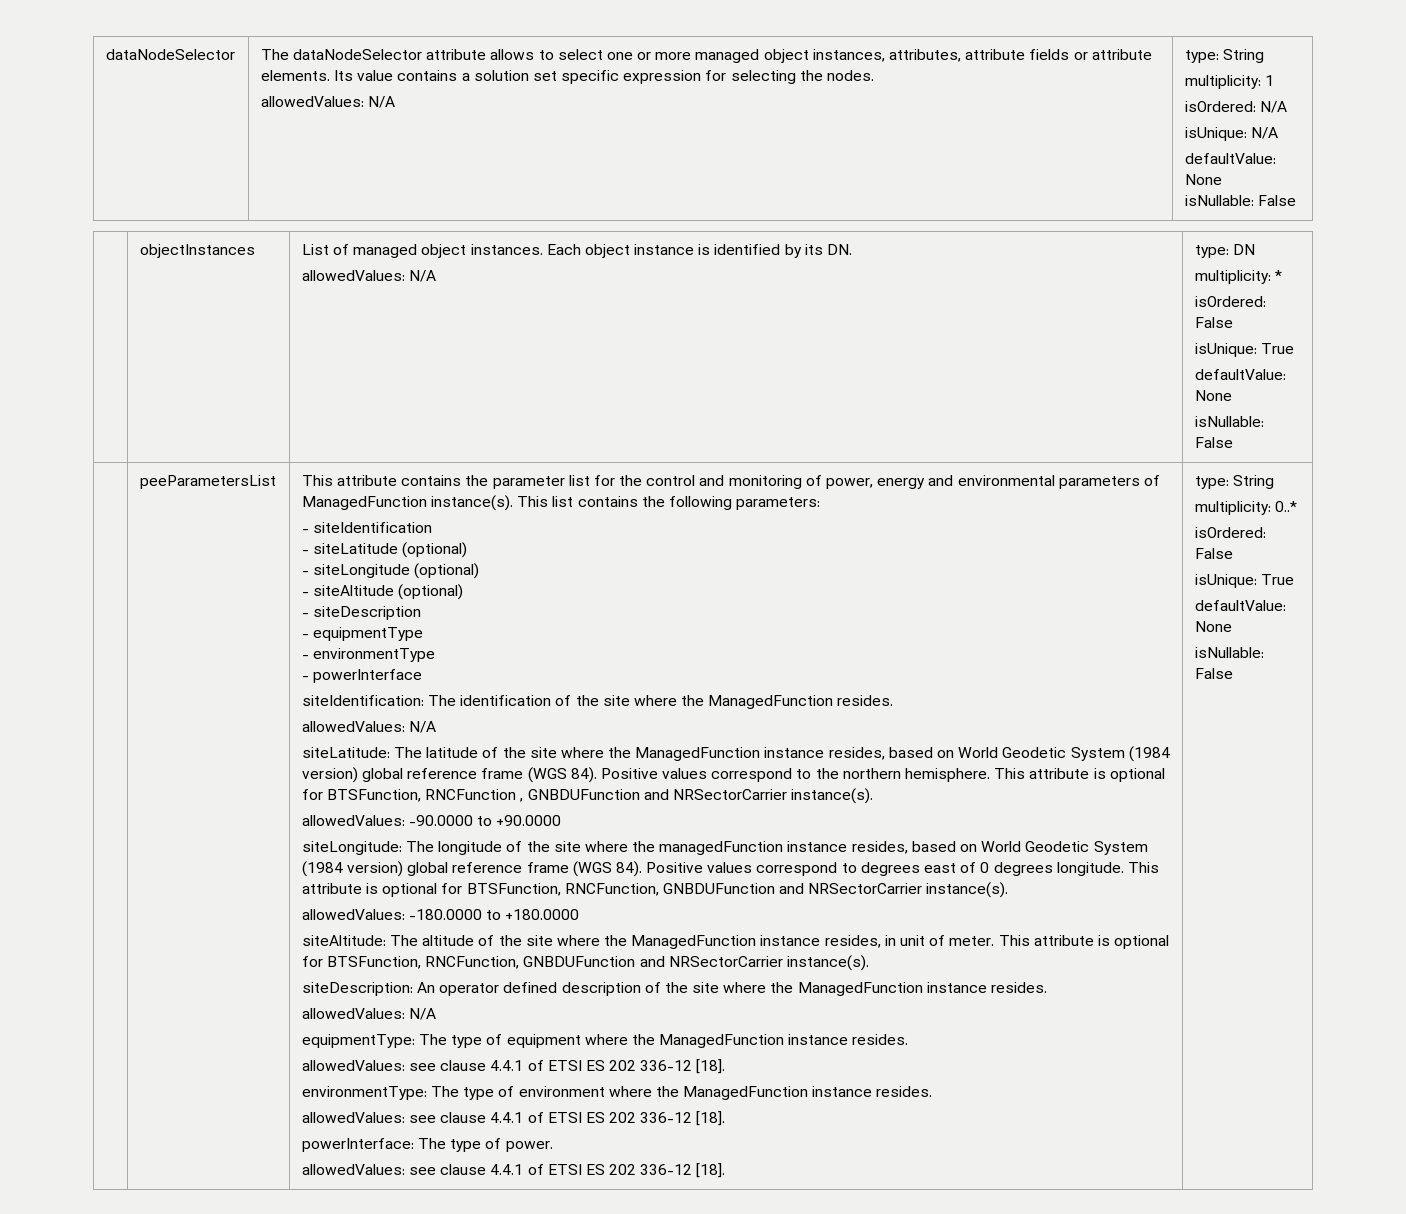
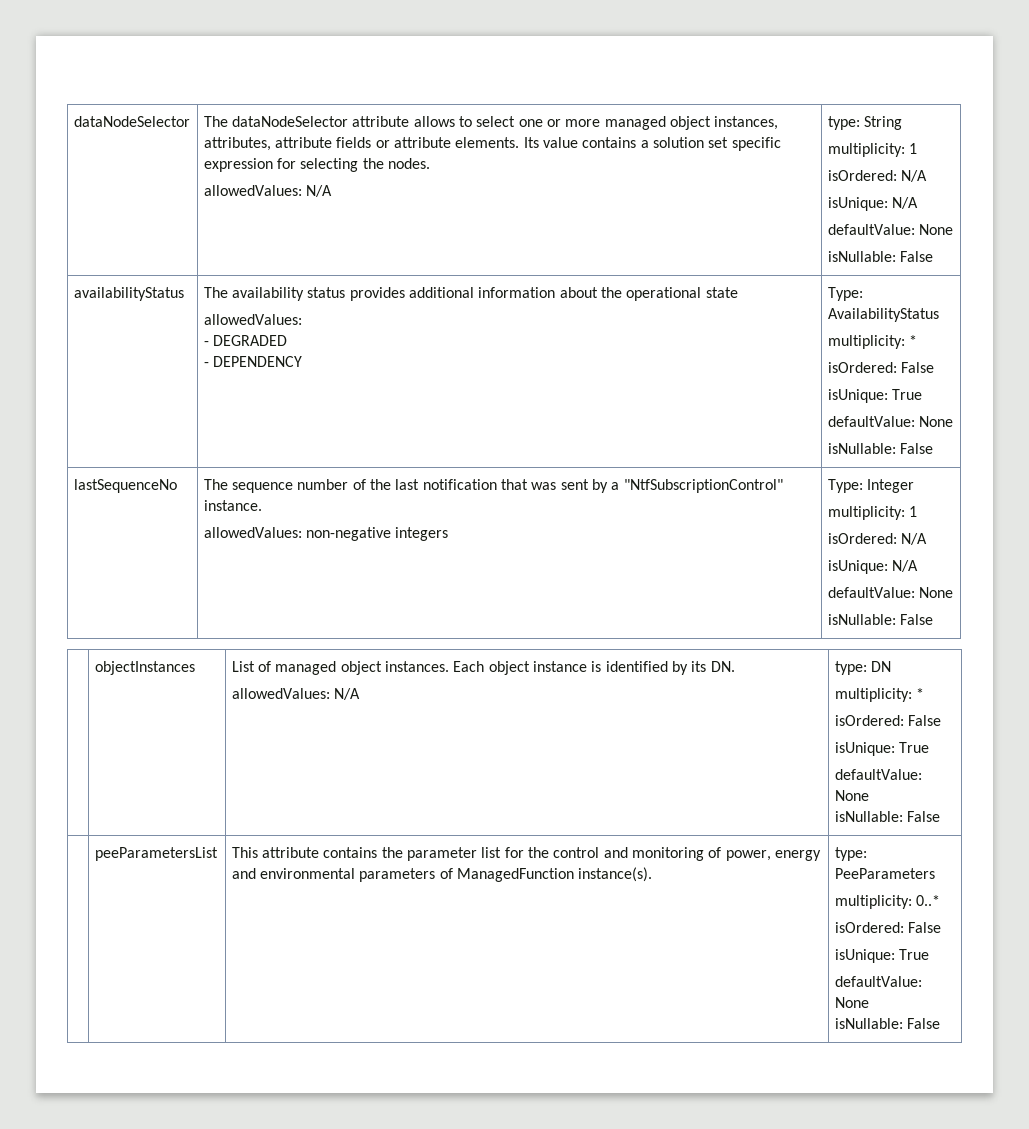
(1296, 200) none -> [73,287,184,301] [203,287,738,301] [203,314,302,325] [203,335,288,346] [203,356,303,367] [827,287,863,301] [827,308,939,322] [827,335,918,349] [827,362,935,373] [827,389,923,403] [827,416,954,427] [827,443,934,454] [73,479,177,493] [203,479,783,493] [203,500,262,511] [203,527,449,541] [827,479,915,493] [827,506,918,520] [827,533,928,545] [827,560,919,574] [827,587,954,598] [827,614,934,625] // availabilityStatus | The availability status provides additional information about the operational state // allowedValues: // - DEGRADED // - DEPENDENCY | Type: AvailabilityStatus // multiplicity: * // isOrdered: False // isUnique: True // defaultValue: None // isNullable: False // lastSequenceNo | The sequence number of the last notification that was sent by a "NtfSubscriptionControl" instance. // allowedValues: non-negative integers | Type: Integer // multiplicity: 1 // isOrdered: N/A // isUnique: N/A // defaultValue: None // isNullable: False
[517,496,821,510] [301,522,432,533] [301,542,468,558] [301,563,480,579] [301,584,464,600] [301,606,421,620] [301,627,423,641] [301,648,435,662] [301,669,422,683] [301,695,894,709] [301,721,436,733] [301,746,1170,762] [301,767,1165,783] [301,788,874,804] [301,815,562,826] [301,841,1148,855] [301,861,1159,877] [301,882,1009,898] [301,909,580,920] [301,935,1170,949] [301,955,869,971] [301,982,1048,996] [301,1008,436,1020] [301,1034,909,1048] [301,1059,726,1074] [301,1086,933,1100] [301,1111,726,1126] [301,1138,553,1152] [301,1163,726,1178] [1194,475,1274,489] This list contains the following parameters: // - siteIdentification // - siteLatitude (optional) // - siteLongitude (optional) // - siteAltitude (optional) // - siteDescription // - equipmentType // - environmentType // - powerInterface // siteIdentification: The identification of the site where the ManagedFunction resides. // allowedValues: N/A // siteLatitude: The latitude of the site where the ManagedFunction instance resides, based on World Geodetic System (1984 version) global reference frame (WGS 84). Positive values correspond to the northern hemisphere. This attribute is optional for BTSFunction, RNCFunction , GNBDUFunction and NRSectorCarrier instance(s). // allowedValues: -90.0000 to +90.0000 // siteLongitude: The longitude of the site where the managedFunction instance resides, based on World Geodetic System (1984 version) global reference frame (WGS 84). Positive values correspond to degrees east of 0 degrees longitude. This attribute is optional for BTSFunction, RNCFunction, GNBDUFunction and NRSectorCarrier instance(s). // allowedValues: -180.0000 to +180.0000 // siteAltitude: The altitude of the site where the ManagedFunction instance resides, in unit of meter. This attribute is optional for BTSFunction, RNCFunction, GNBDUFunction and NRSectorCarrier instance(s). // siteDescription: An operator defined description of the site where the ManagedFunction instance resides. // allowedValues: N/A // equipmentType: The type of equipment where the ManagedFunction instance resides. // allowedValues: see clause 4.4.1 of ETSI ES 202 336-12 [18]. // environmentType: The type of environment where the ManagedFunction instance resides. // allowedValues: see clause 4.4.1 of ETSI ES 202 336-12 [18]. // powerInterface: The type of power. // allowedValues: see clause 4.4.1 of ETSI ES 202 336-12 [18]. | type: String -> [834,847,867,861] [834,868,935,879] | type: PeeParameters

